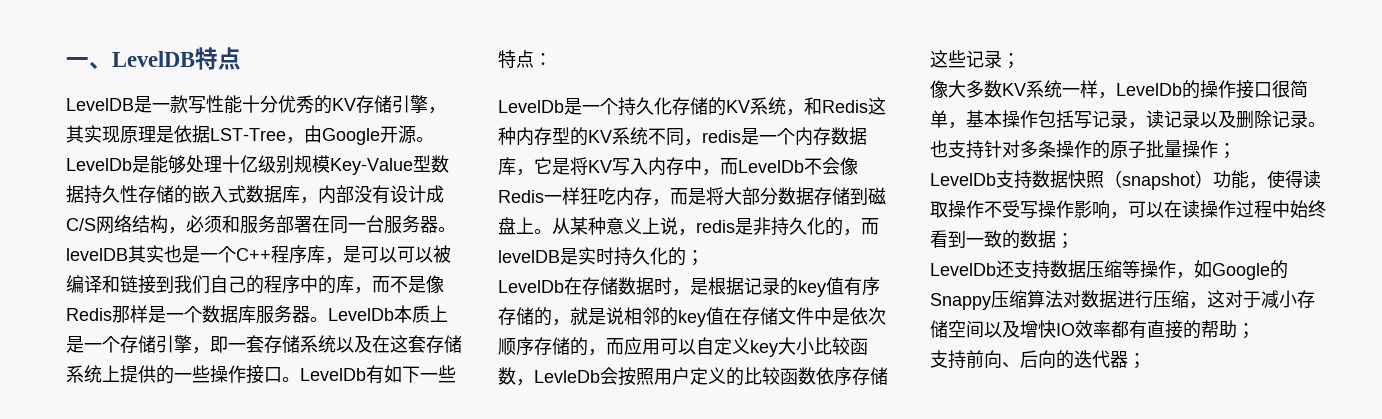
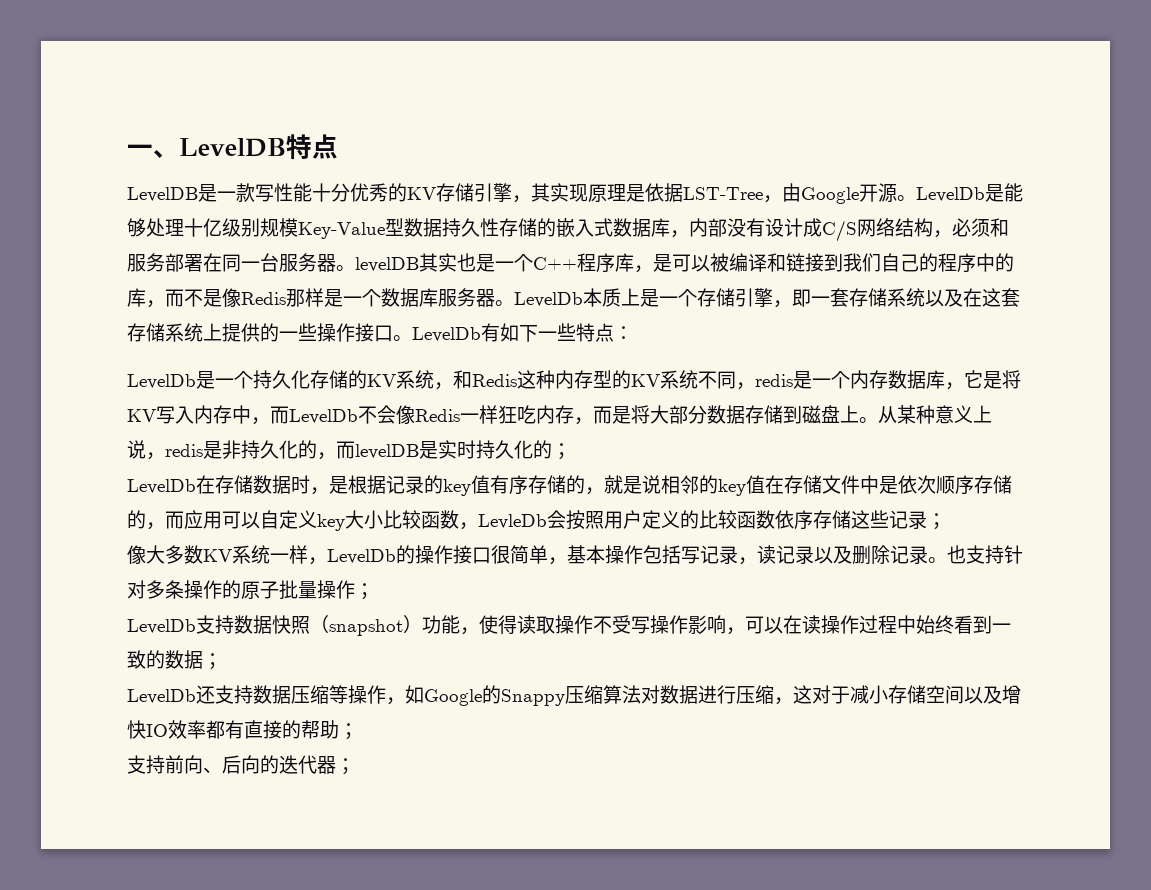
[397,246,433,263] 可以 -> (710, 263) none

